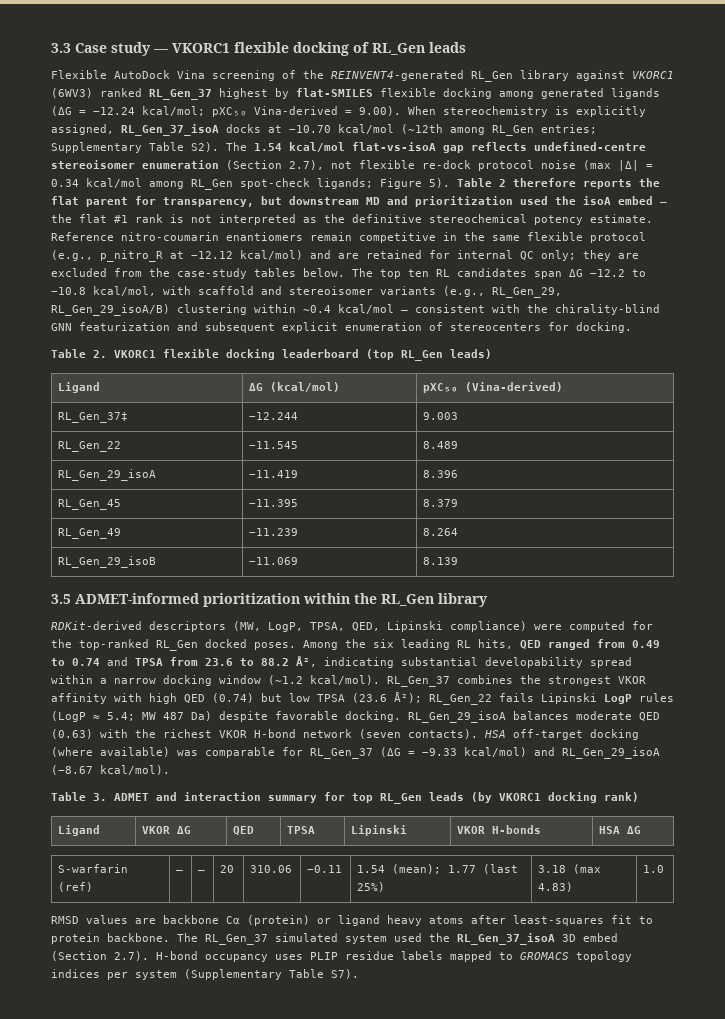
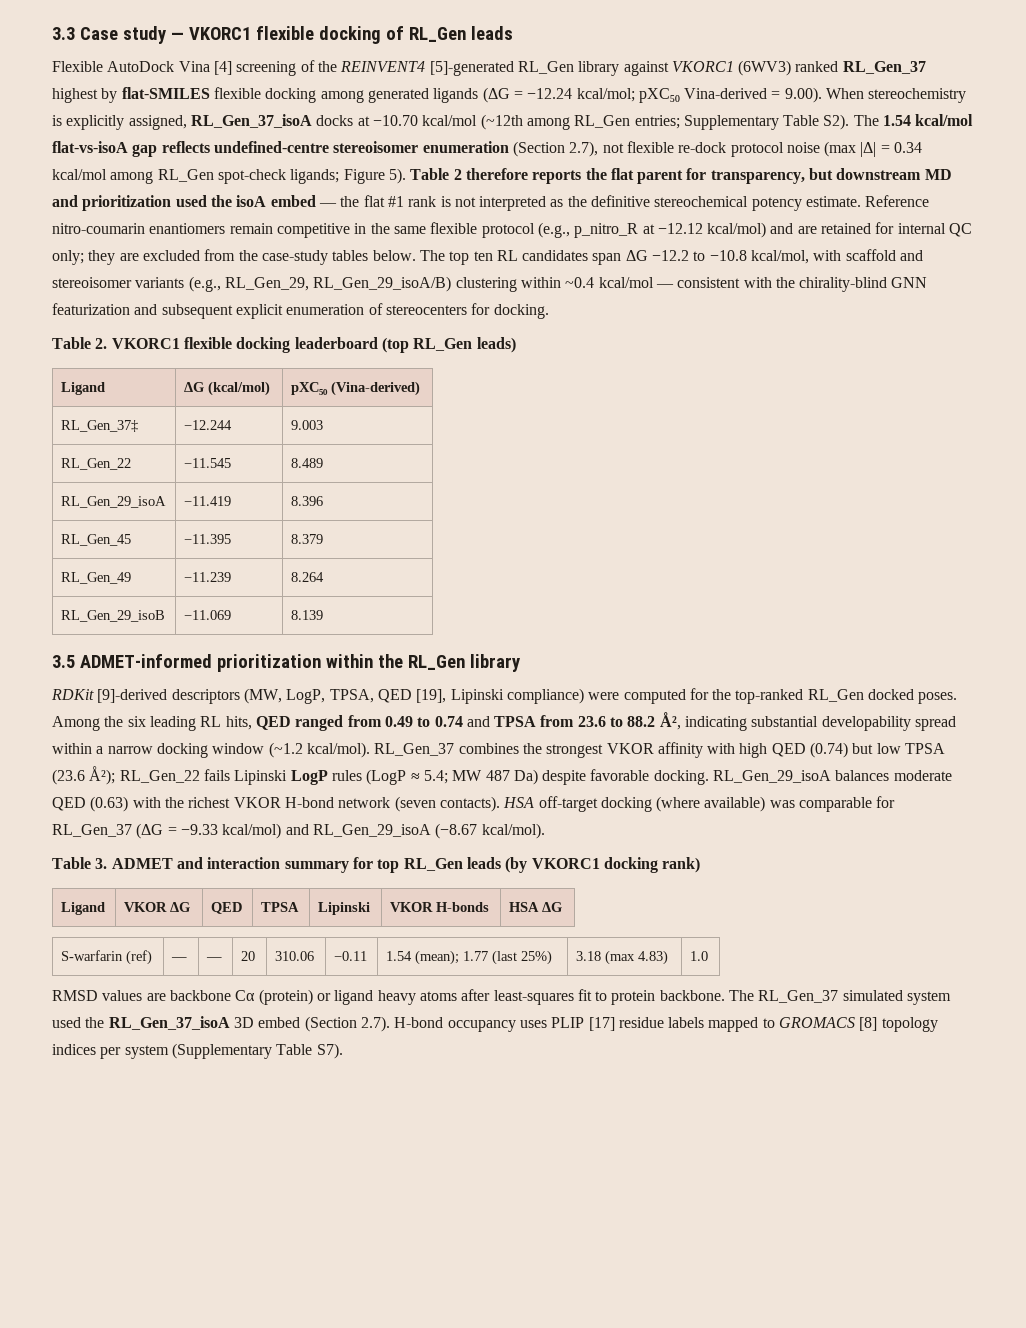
(205, 74) none -> [213,61,232,75] [4]
[331,70,464,81] REINVENT4-generated -> [340,61,514,76] REINVENT4 [5]-generated
[51,621,142,630] RDKit-derived -> [51,689,168,703] RDKit [9]-derived
[352,622,380,631] QED, -> [377,689,447,703] QED [19],
(338, 956) none -> [588,1017,615,1031] [17]
(569, 956) none -> [859,1017,878,1031] [8]

